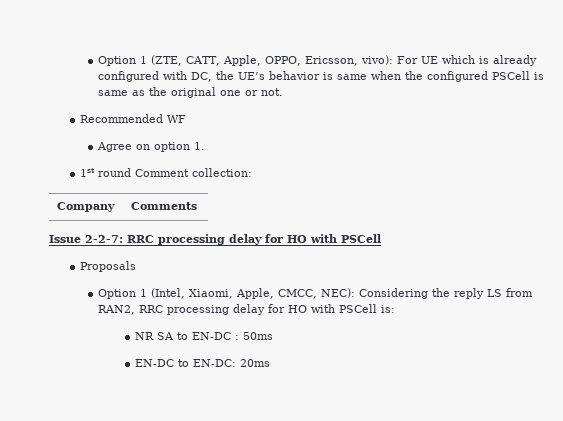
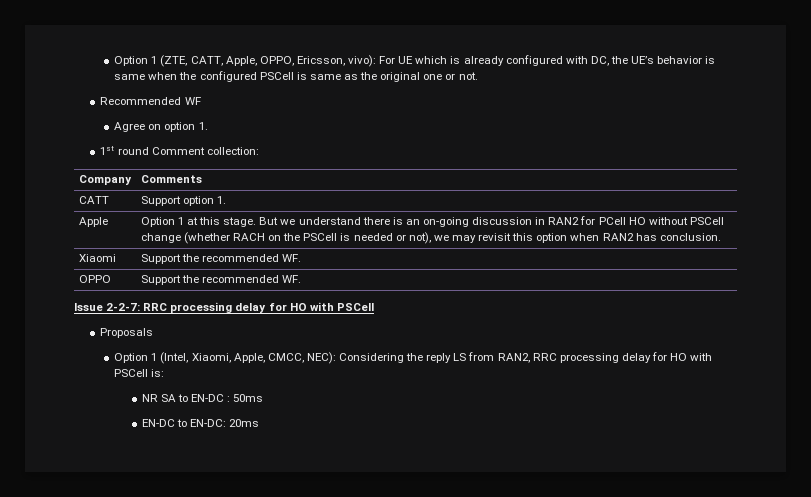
(198, 206) none -> [78,196,109,204] [140,196,227,206] [78,217,108,227] [140,216,724,227] [140,232,721,244] [78,254,116,262] [140,254,302,264] [78,275,111,283] [140,275,302,285] // CATT | Support option 1. // Apple | Option 1 at this stage. But we understand there is an on-going discussion in RAN2 for PCell HO without PSCell change (whether RACH on the PSCell is needed or not), we may revisit this option when RAN2 has conclusion. // Xiaomi | Support the recommended WF. // OPPO | Support the recommended WF.

